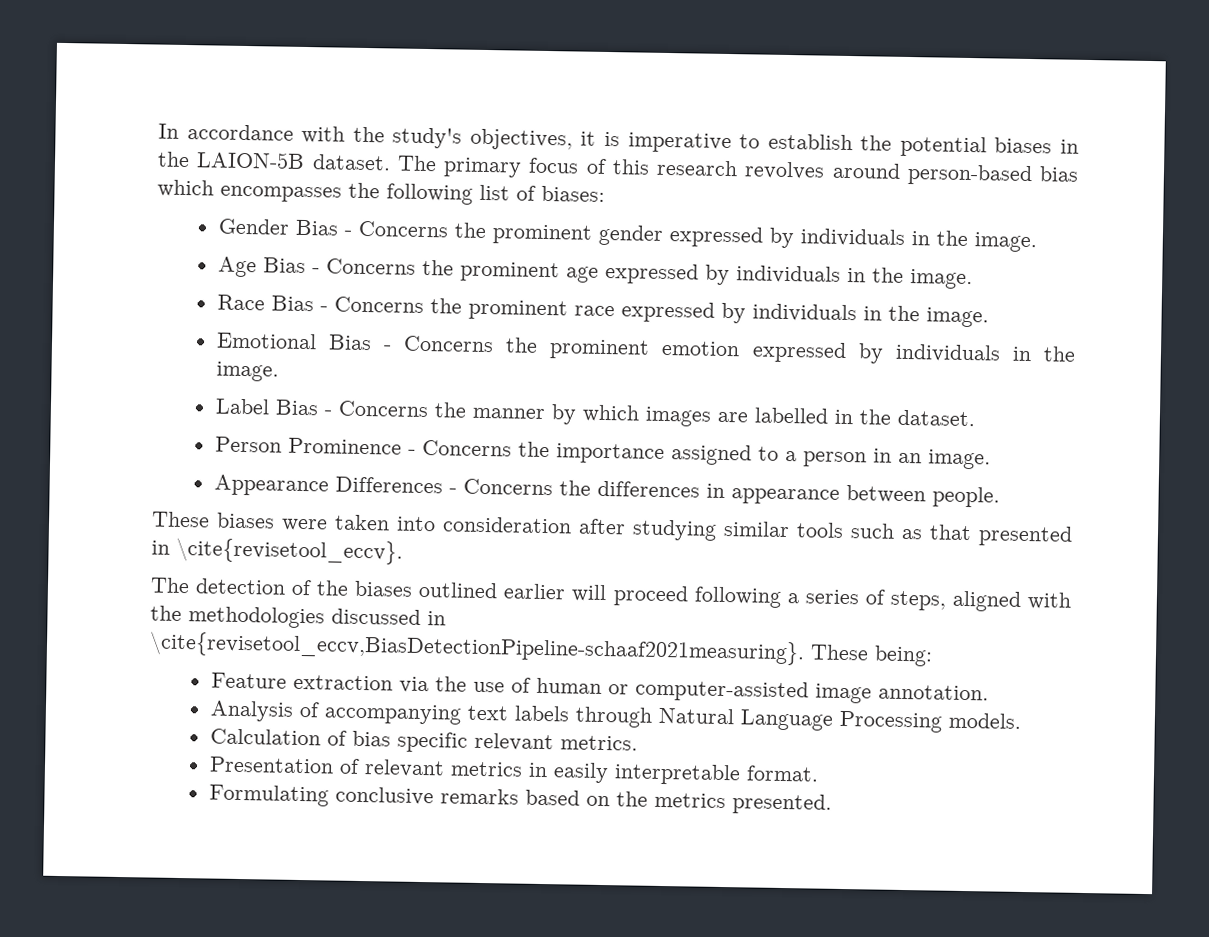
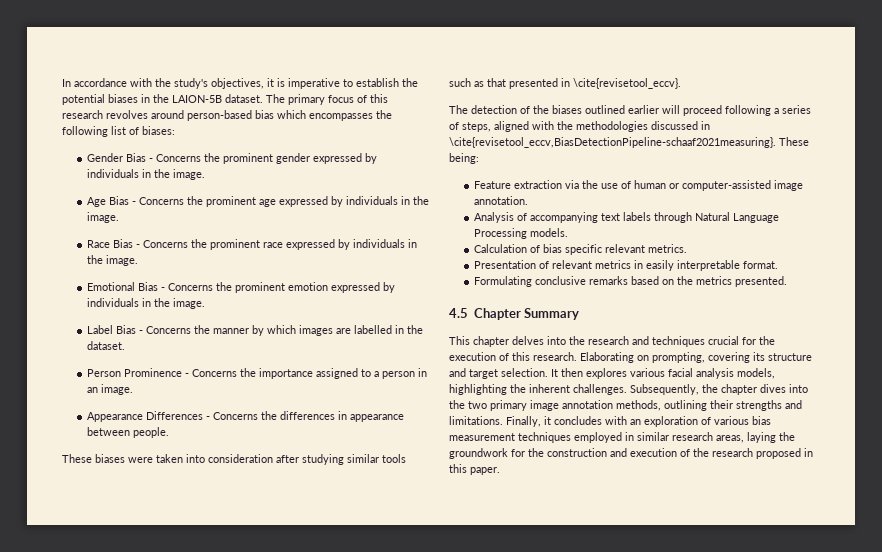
(832, 804) none -> [449,308,580,320] [449,336,775,347] [449,352,812,363] [449,368,775,379] [449,384,808,395] [449,400,802,411] [449,416,771,427] [449,432,795,443] [449,448,813,459] [449,464,500,475] // 4.5 Chapter Summary // This chapter delves into the research and techniques crucial for the execution of this research. Elaborating on prompting, covering its structure and target selection. It then explores various facial analysis models, highlighting the inherent challenges. Subsequently, the chapter dives into the two primary image annotation methods, outlining their strengths and limitations. Finally, it concludes with an exploration of various bias measurement techniques employed in similar research areas, laying the groundwork for the construction and execution of the research proposed in this paper.

